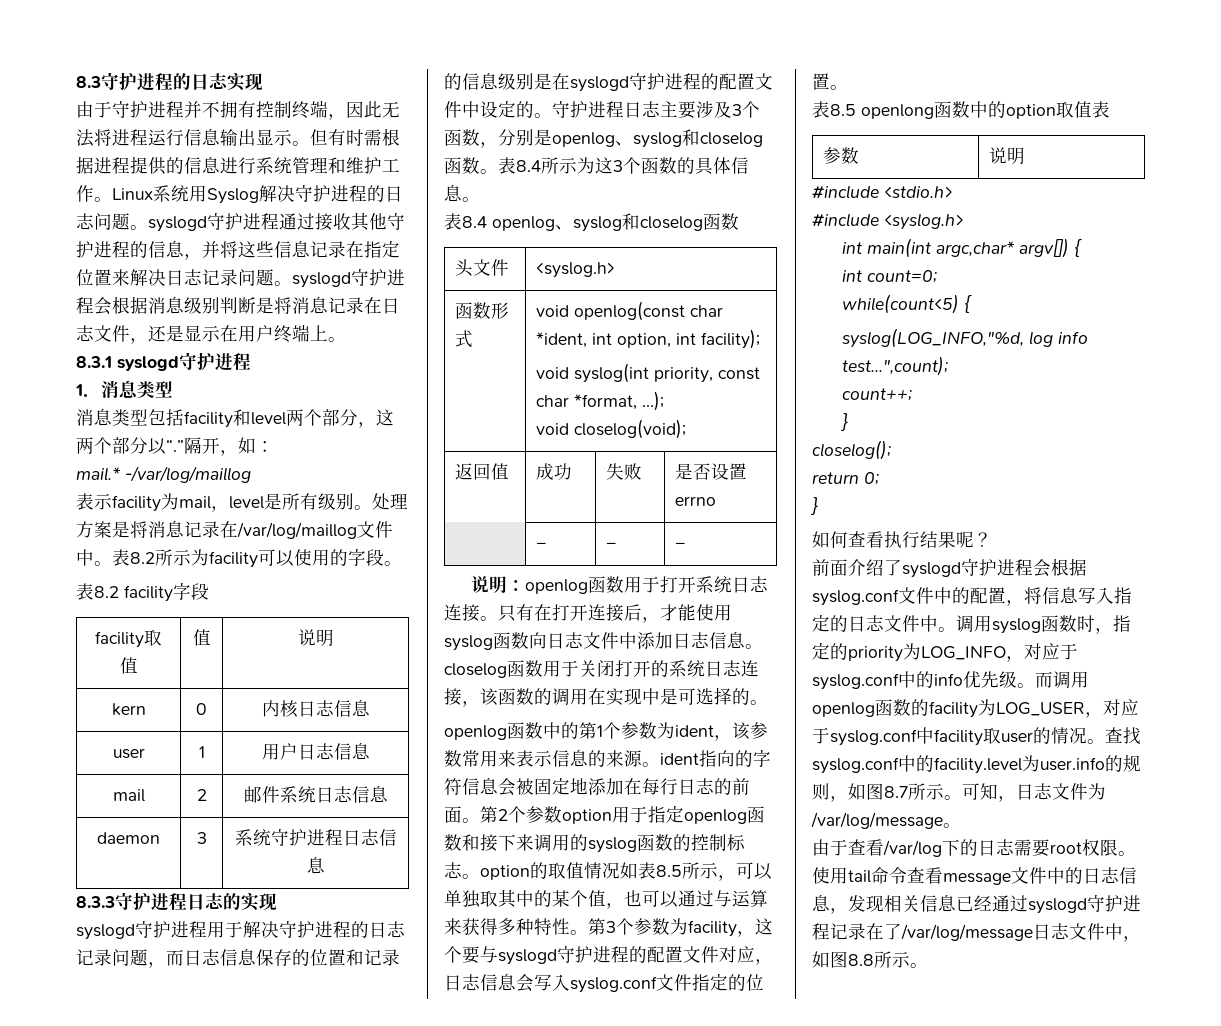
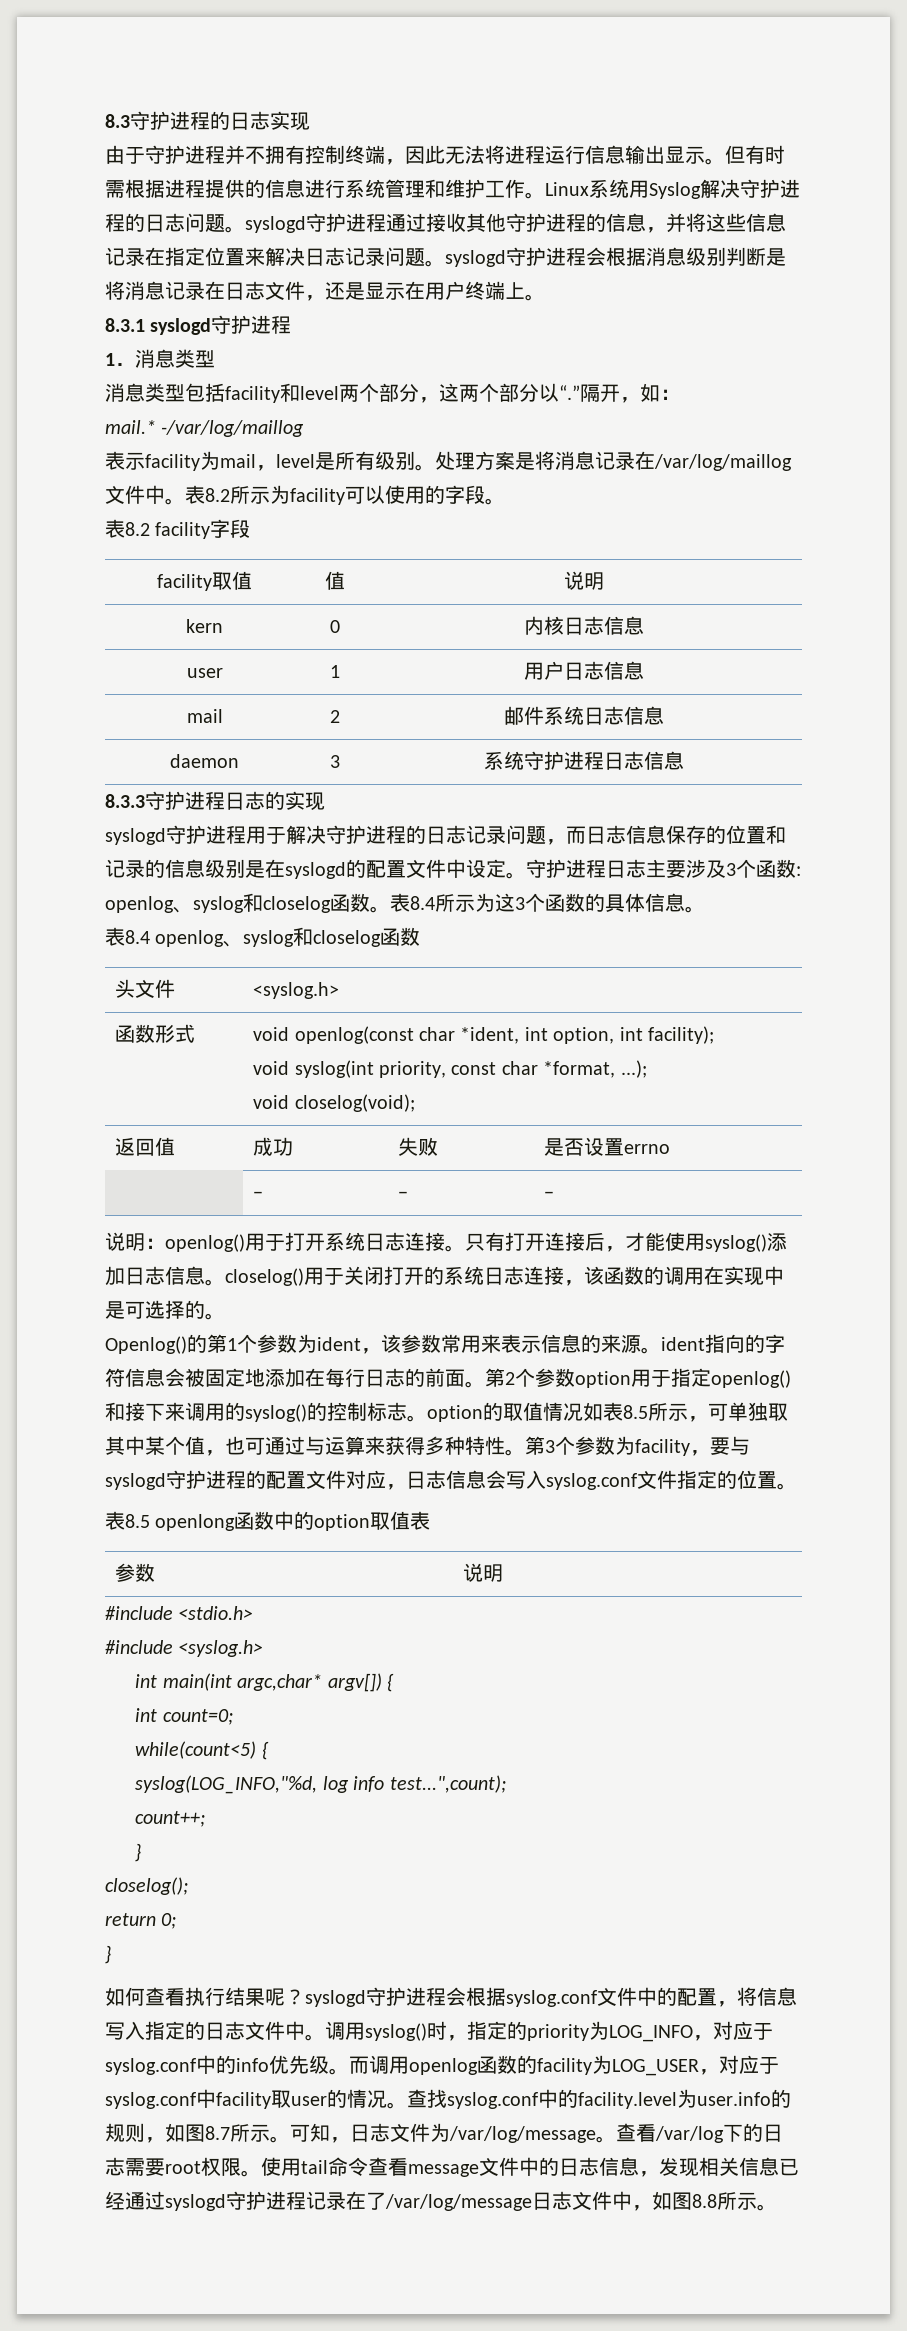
[629,73,701,90] 守护进程 -> (346, 870) none
[516,101,534,118] 的 -> (506, 868) none
[480,129,552,148] ，分别是 -> [796,866,801,876] :
[525,576,625,594] openlog函数 -> [165,1234,245,1252] openlog()
[534,604,552,621] 在 -> (505, 1241) none
[444,632,637,651] syslog函数向日志文件中 -> [705,1234,767,1252] syslog()
[444,660,543,678] closelog函数 -> [225,1268,304,1286] closelog()
[444,722,561,740] openlog函数中 -> [105,1336,187,1354] Openlog()
[684,806,765,824] [444,834,462,851] openlog函数 -> [711,1370,791,1388] openlog()
[588,834,673,853] syslog函数 -> [245,1404,307,1422] syslog()
[754,863,772,880] 以 -> (728, 1412) none
[534,890,552,907] 的 -> (145, 1445) none
[660,891,678,908] 以 -> (265, 1446) none
[755,918,773,935] [444,946,462,963] 这个 -> (710, 1453) none
[812,559,902,576] // 前面介绍了 -> (305, 1997) none
[992,615,1077,634] syslog函数 -> [365,2023,427,2041] syslog()
[812,839,848,856] // 由于 -> (616, 2139) none

